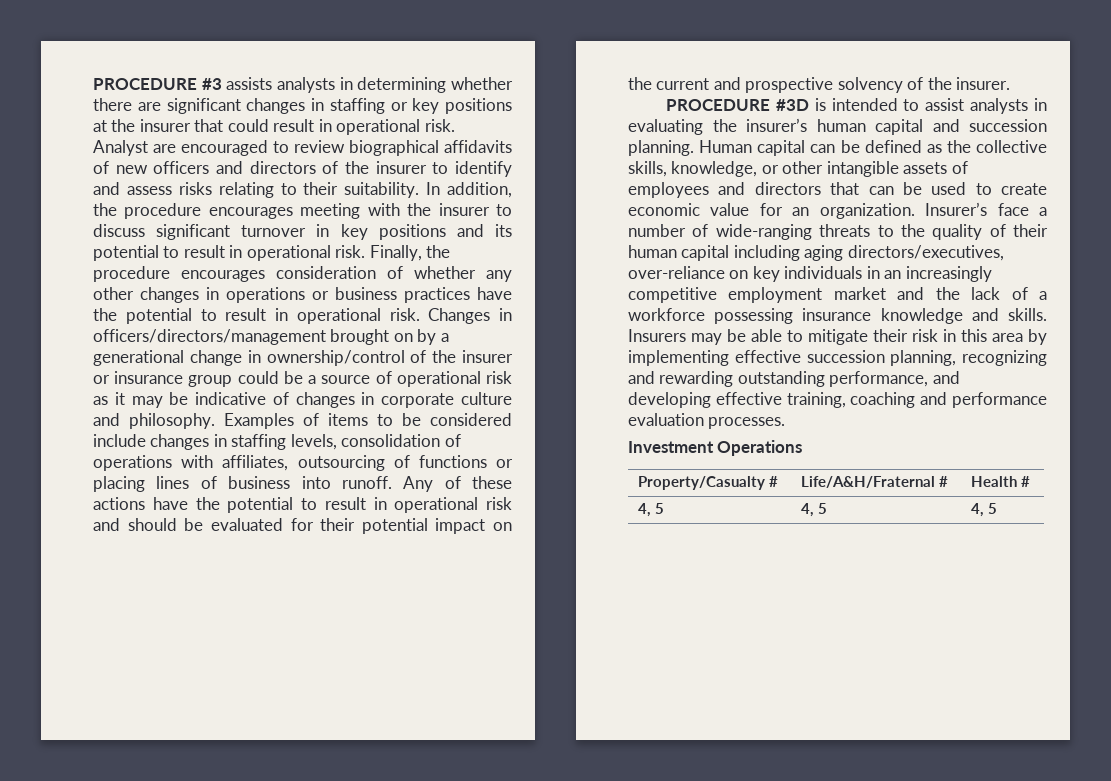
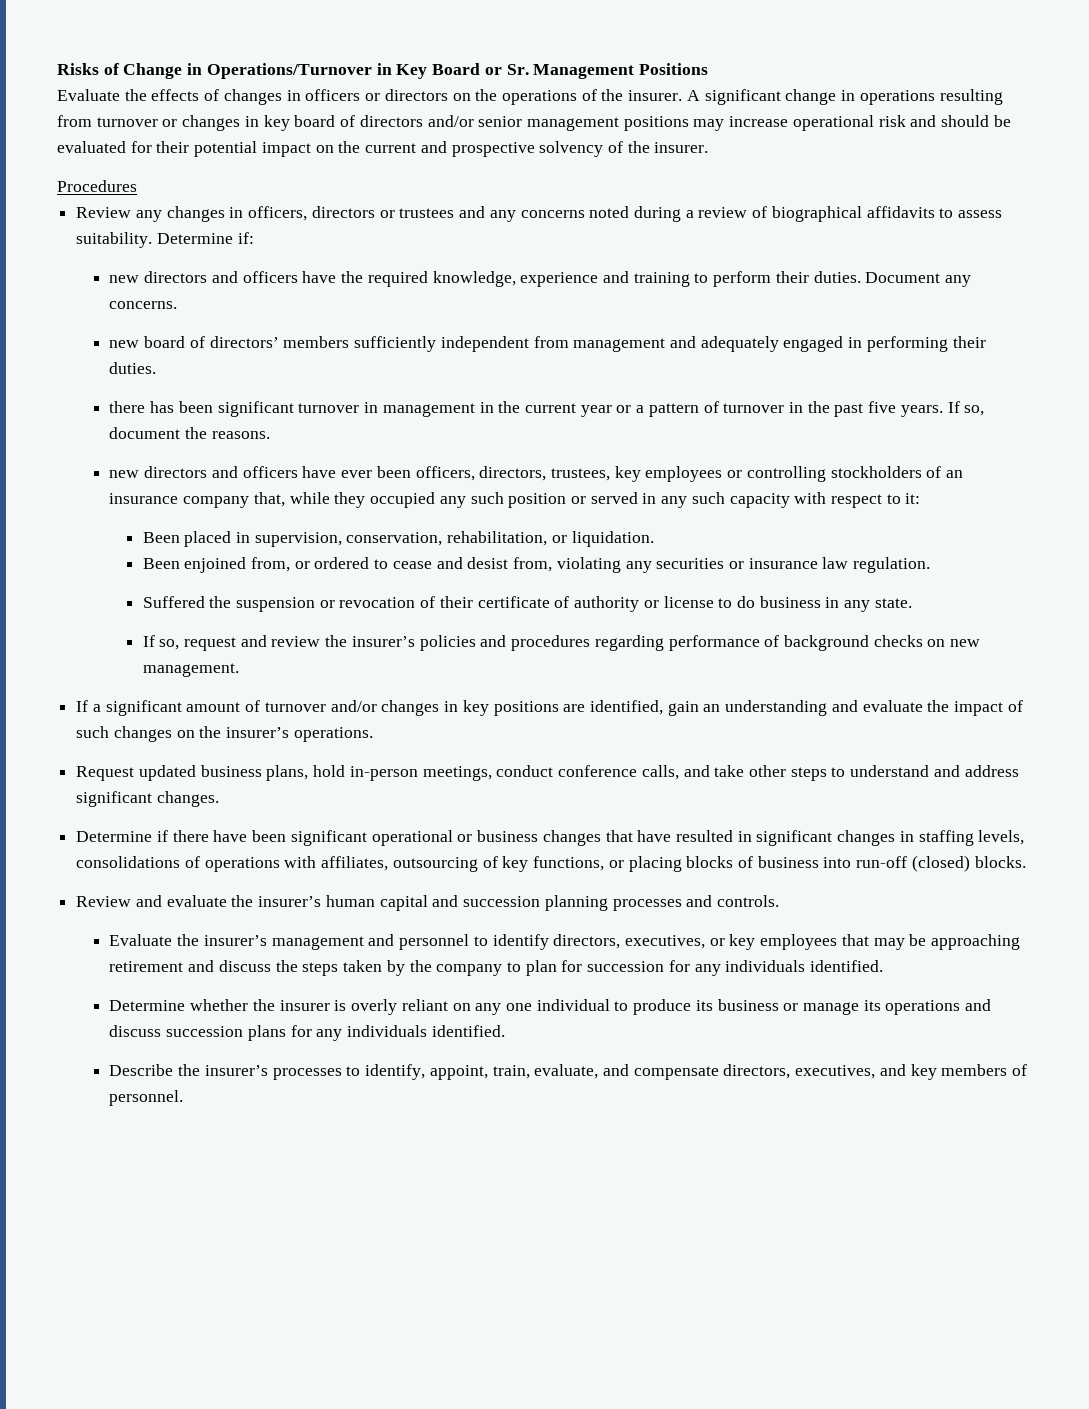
[93,77,513,93] [93,98,512,114] [93,119,455,135] [93,140,512,156] [93,161,512,177] [93,182,512,198] [93,203,512,219] [93,224,512,240] [93,245,451,261] [93,266,512,282] [93,287,512,303] [93,308,512,324] [93,329,449,345] [93,350,513,366] [93,371,512,387] [93,392,512,408] [93,413,512,429] [93,434,461,450] [93,455,513,471] [93,476,512,492] [93,497,387,513] PROCEDURE #3 assists analysts in determining whether there are significant changes in staffing or key positions at the insurer that could result in operational risk. Analyst are encouraged to review biographical affidavits of new officers and directors of the insurer to identify and assess risks relating to their suitability. In addition, the procedure encourages meeting with the insurer to discuss significant turnover in key positions and its potential to result in operational risk. Finally, the procedure encourages consideration of whether any other changes in operations or business practices have the potential to result in operational risk. Changes in officers/directors/management brought on by a generational change in ownership/control of the insurer or insurance group could be a source of operational risk as it may be indicative of changes in corporate culture and philosophy. Examples of items to be considered include changes in staffing levels, consolidation of operations with affiliates, outsourcing of functions or placing lines of business into runoff. Any of these actions have the potential to result in -> [57,63,708,79] [57,89,1003,105] [57,115,789,131] Risks of Change in Operations/Turnover in Key Board or Sr. Management Positions // Evaluate the effects of changes in officers or directors on the operations of the insurer. A significant change in operations resulting from turnover or changes in key board of directors and/or senior management positions may increase
[666,98,1047,114] [628,119,703,135] PROCEDURE #3D is intended to assist analysts in evaluating -> [57,180,137,192] [76,206,1003,222] [76,232,254,248] [109,271,972,287] [109,301,178,309] [109,336,986,352] [109,362,157,374] [109,401,985,417] [109,427,270,439] [109,466,964,482] [109,492,921,508] [142,531,654,547] [142,557,931,573] [142,596,912,612] [142,635,981,651] [142,663,239,677] [76,700,1023,716] [76,726,373,742] [76,765,1019,781] [76,791,219,807] [76,830,1025,846] [76,855,1026,872] [76,895,227,907] Procedures // Review any changes in officers, directors or trustees and any concerns noted during a review of biographical affidavits to assess suitability. Determine if: // new directors and officers have the required knowledge, experience and training to perform their duties. Document any concerns. // new board of directors’ members sufficiently independent from management and adequately engaged in performing their duties. // there has been significant turnover in management in the current year or a pattern of turnover in the past five years. If so, document the reasons. // new directors and officers have ever been officers, directors, trustees, key employees or controlling stockholders of an insurance company that, while they occupied any such position or served in any such capacity with respect to it: // Been placed in supervision, conservation, rehabilitation, or liquidation. // Been enjoined from, or ordered to cease and desist from, violating any securities or insurance law regulation. // Suffered the suspension or revocation of their certificate of authority or license to do business in any state. // If so, request and review the insurer’s policies and procedures regarding performance of background checks on new management. // If a significant amount of turnover and/or changes in key positions are identified, gain an understanding and evaluate the impact of such changes on the insurer’s operations. // Request updated business plans, hold in-person meetings, conduct conference calls, and take other steps to understand and address significant changes. // Determine if there have been significant operational or business changes that have resulted in significant changes in staffing levels, consolidations of operations with affiliates, outsourcing of key functions, or placing blocks of business into run-off (closed) blocks. // Review and evaluate
[628,140,1047,156] [628,161,968,177] [628,182,1047,198] [628,202,1047,219] [628,224,1048,240] [628,245,1004,261] [628,266,992,282] [628,287,1047,303] [628,308,1047,324] [628,329,1047,345] [628,350,1047,366] [628,371,960,387] [628,392,1047,408] [628,413,786,429] [628,440,803,456] [638,476,779,490] [801,476,949,488] [971,476,1031,487] [638,503,665,517] [801,503,828,517] [971,503,998,517] planning. Human capital can be defined as the collective skills, knowledge, or other intangible assets of employees and directors that can be used to create economic value for an organization. Insurer’s face a number of wide-ranging threats to the quality of their human capital including aging directors/executives, over-reliance on key individuals in an increasingly competitive employment market and the lack of a workforce possessing insurance knowledge and skills. Insurers may be able to mitigate their risk in this area by implementing effective succession planning, recognizing and rewarding outstanding performance, and developing effective training, coaching and performance evaluation processes. // Investment Operations // Property/Casualty # | Life/A&H/Fraternal # | Health # // 4, 5 | 4, 5 | 4, 5 -> [544,895,779,911] [109,934,1021,950] [109,960,884,976] [109,999,992,1015] [109,1025,505,1041] [109,1064,1028,1080] [109,1090,184,1106] planning processes and controls. // Evaluate the insurer’s management and personnel to identify directors, executives, or key employees that may be approaching retirement and discuss the steps taken by the company to plan for succession for any individuals identified. // Determine whether the insurer is overly reliant on any one individual to produce its business or manage its operations and discuss succession plans for any individuals identified. // Describe the insurer’s processes to identify, appoint, train, evaluate, and compensate directors, executives, and key members of personnel.

